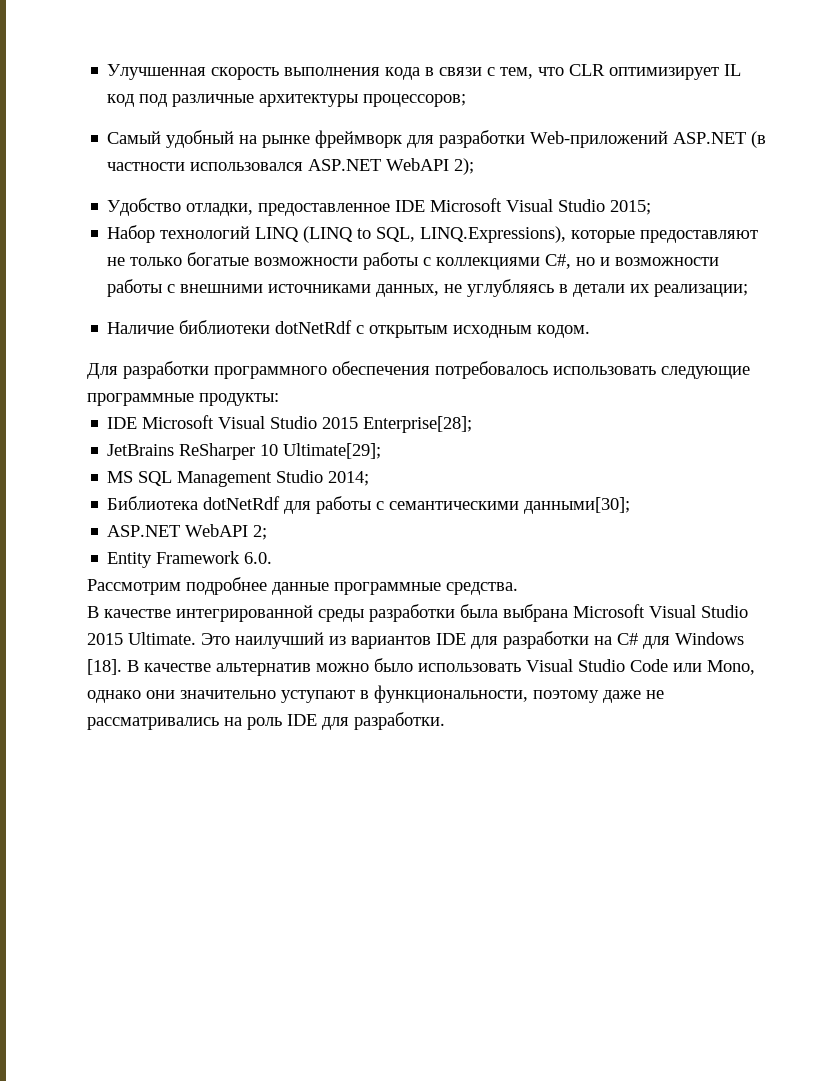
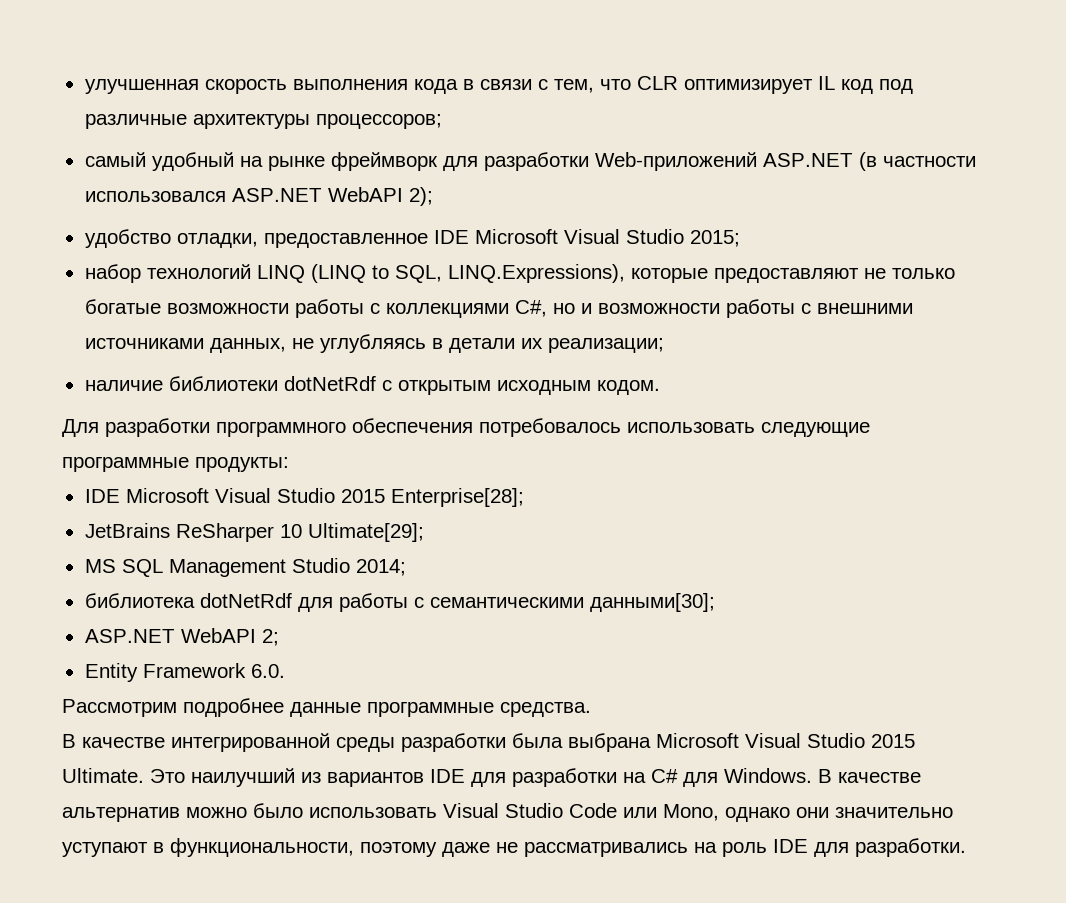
[107,64,207,80] Улучшенная -> [84,79,199,94] улучшенная
[107,131,162,144] Самый -> [84,152,146,167] самый
[107,198,182,216] Удобство -> [84,229,171,248] удобство
[107,225,156,243] Набор -> [84,264,141,283] набор
[107,322,175,334] Наличие -> [84,380,163,391] наличие
[107,496,199,510] Библиотека -> [84,593,195,608] библиотека
[675,632,744,645] [87,659,122,675] Windows [18]. -> [724,768,812,783] Windows.

